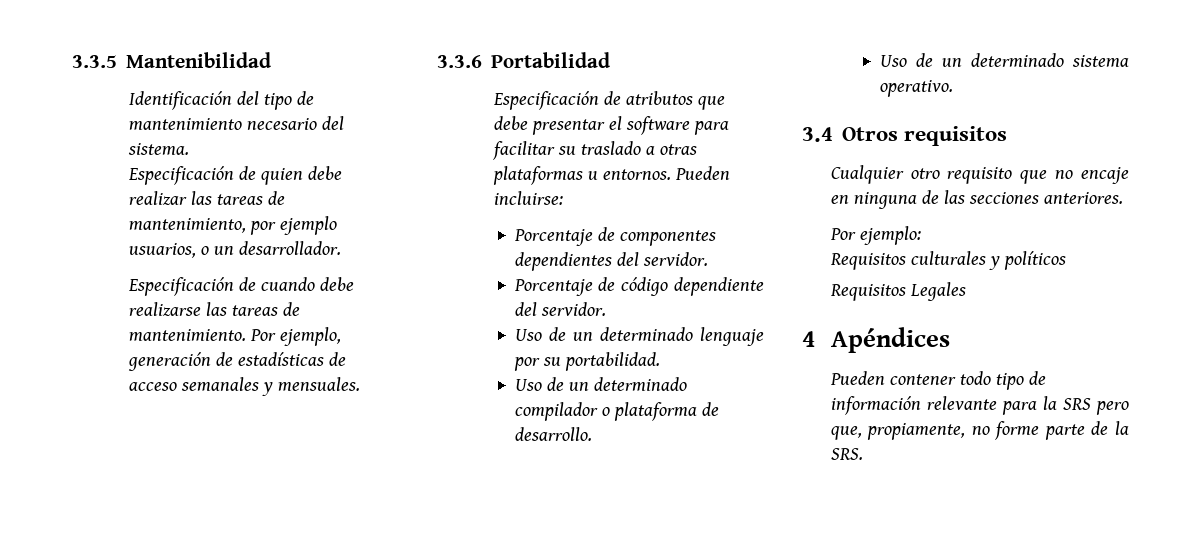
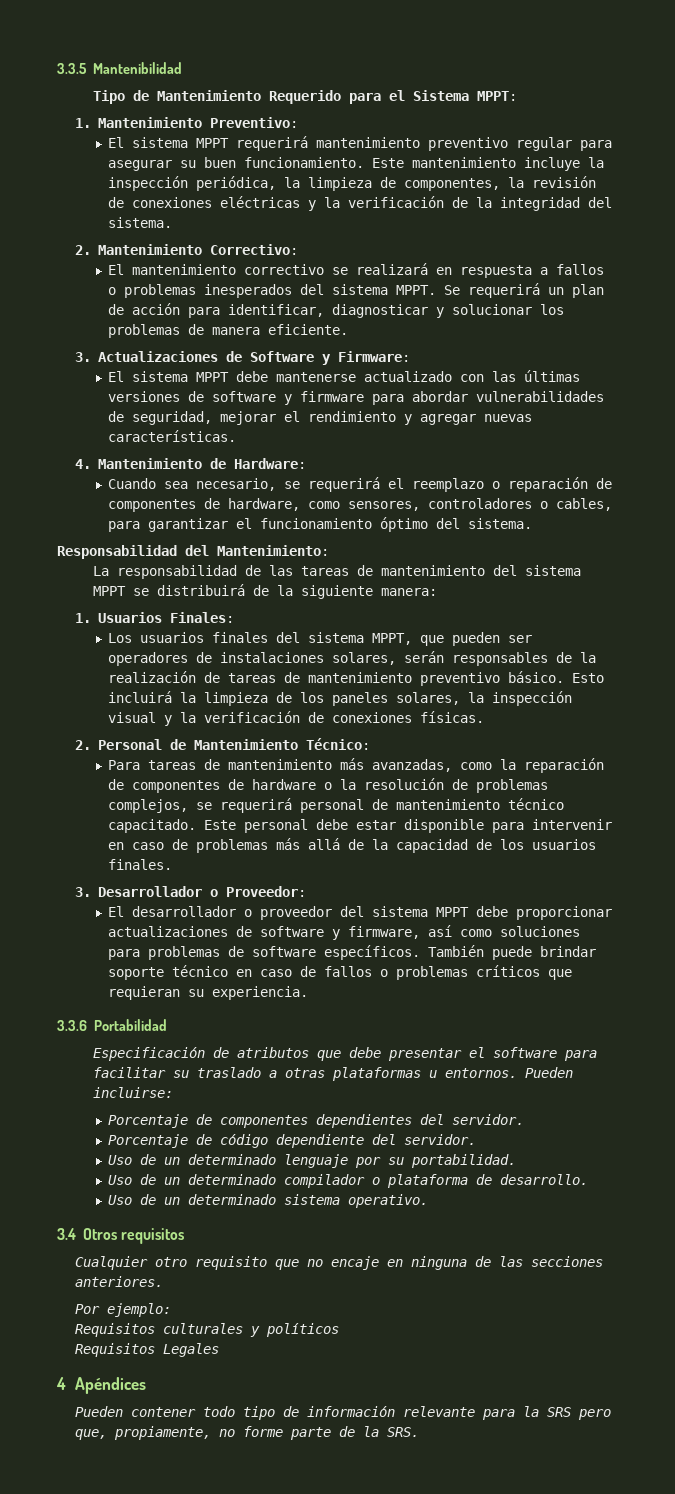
[129,91,315,110] [129,116,345,130] [128,143,190,155] [128,166,343,185] [129,191,286,205] [129,216,338,235] [129,241,342,258] [128,277,355,296] [129,302,301,316] [129,327,342,346] [128,352,347,371] [129,377,361,396] Identificación del tipo de mantenimiento necesario del sistema. // Especificación de quien debe realizar las tareas de mantenimiento, por ejemplo usuarios, o un desarrollador. // Especificación de cuando debe realizarse las tareas de mantenimiento. Por ejemplo, generación de estadísticas de acceso semanales y mensuales. -> [92,90,517,104] [74,117,298,128] [107,136,612,151] [107,157,604,171] [107,176,596,191] [107,196,612,211] [107,217,172,228] [74,244,298,255] [107,263,604,278] [107,283,604,298] [107,303,564,318] [107,324,348,338] [74,351,410,365] [107,370,580,382] [107,391,604,405] [107,411,532,425] [107,430,236,442] [74,458,306,469] [107,477,612,492] [107,498,612,512] [107,517,532,532] [57,545,329,559] [92,565,581,579] [92,584,437,599] [74,612,234,623] [107,632,532,646] [107,651,596,666] [107,671,604,686] [107,691,572,706] [107,711,484,726] [74,738,370,750] [107,758,604,773] [107,778,548,793] [107,798,564,813] [107,819,612,833] [107,838,596,853] [107,859,172,870] [74,886,306,897] [107,906,612,920] [107,925,580,940] [107,945,596,960] [107,965,572,980] [107,986,308,1000] Tipo de Mantenimiento Requerido para el Sistema MPPT: // 1. Mantenimiento Preventivo: // El sistema MPPT requerirá mantenimiento preventivo regular para asegurar su buen funcionamiento. Este mantenimiento incluye la inspección periódica, la limpieza de componentes, la revisión de conexiones eléctricas y la verificación de la integridad del sistema. // 2. Mantenimiento Correctivo: // El mantenimiento correctivo se realizará en respuesta a fallos o problemas inesperados del sistema MPPT. Se requerirá un plan de acción para identificar, diagnosticar y solucionar los problemas de manera eficiente. // 3. Actualizaciones de Software y Firmware: // El sistema MPPT debe mantenerse actualizado con las últimas versiones de software y firmware para abordar vulnerabilidades de seguridad, mejorar el rendimiento y agregar nuevas características. // 4. Mantenimiento de Hardware: // Cuando sea necesario, se requerirá el reemplazo o reparación de componentes de hardware, como sensores, controladores o cables, para garantizar el funcionamiento óptimo del sistema. // Responsabilidad del Mantenimiento: // La responsabilidad de las tareas de mantenimiento del sistema MPPT se distribuirá de la siguiente manera: // 1. Usuarios Finales: // Los usuarios finales del sistema MPPT, que pueden ser operadores de instalaciones solares, serán responsables de la realización de tareas de mantenimiento preventivo básico. Esto incluirá la limpieza de los paneles solares, la inspección visual y la verificación de conexiones físicas. // 2. Personal de Mantenimiento Técnico: // Para tareas de mantenimiento más avanzadas, como la reparación de componentes de hardware o la resolución de problemas complejos, se requerirá personal de mantenimiento técnico capacitado. Este personal debe estar disponible para intervenir en caso de problemas más allá de la capacidad de los usuarios finales. // 3. Desarrollador o Proveedor: // El desarrollador o proveedor del sistema MPPT debe proporcionar actualizaciones de software y firmware, así como soluciones para problemas de software específicos. También puede brindar soporte técnico en caso de fallos o problemas críticos que requieran su experiencia.

